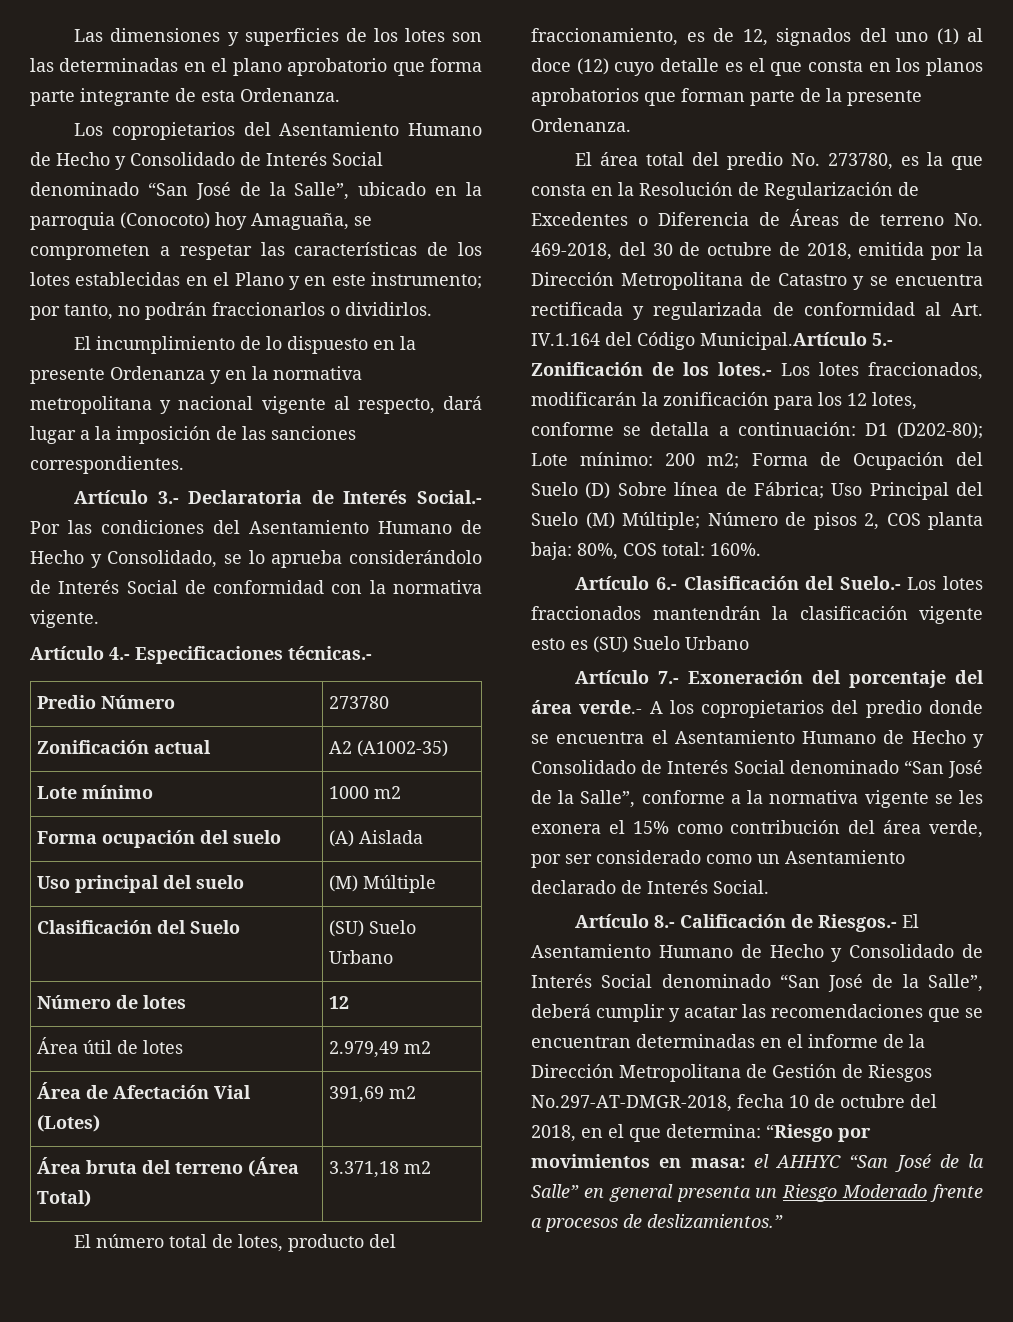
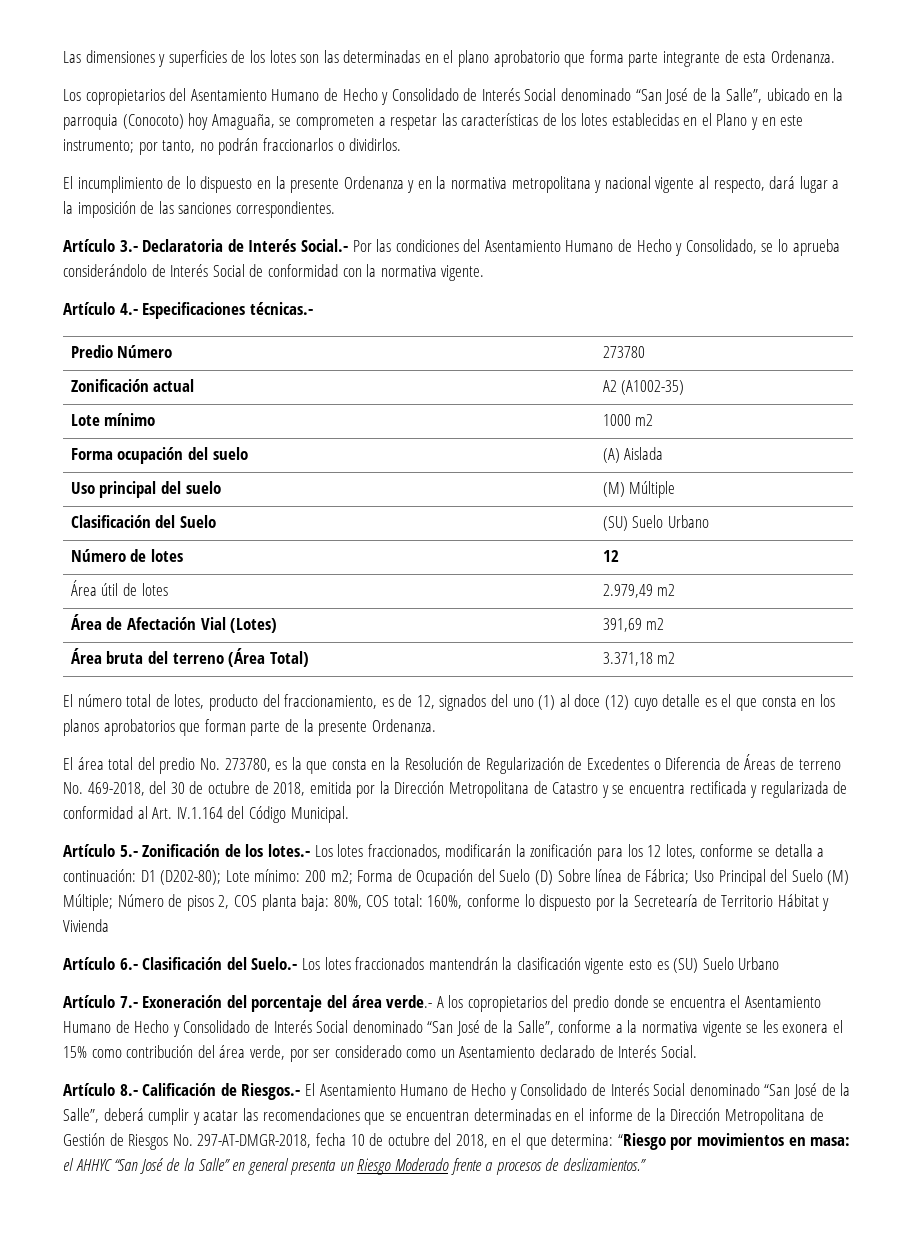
[700,332,867,350] Municipal.Artículo -> [290,806,349,823] [63,844,115,857] Municipal. // Artículo
[710,543,761,556] 160%. -> [427,894,830,911] [63,919,109,932] 160%, conforme lo dispuesto por la Secretearía de Territorio Hábitat y Vivienda
[531,1095,732,1112] No.297-AT-DMGR-2018, -> [172,1134,312,1148] No. 297-AT-DMGR-2018,

